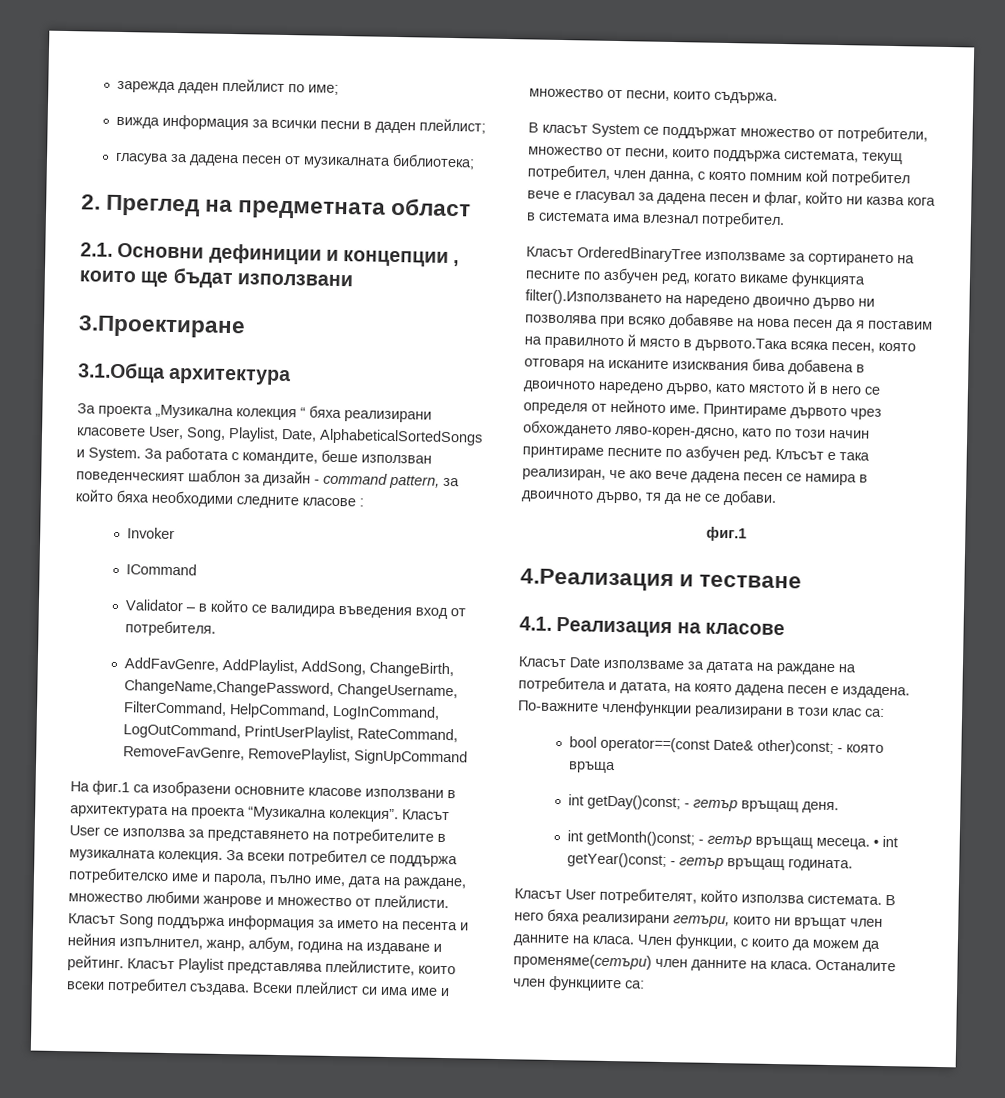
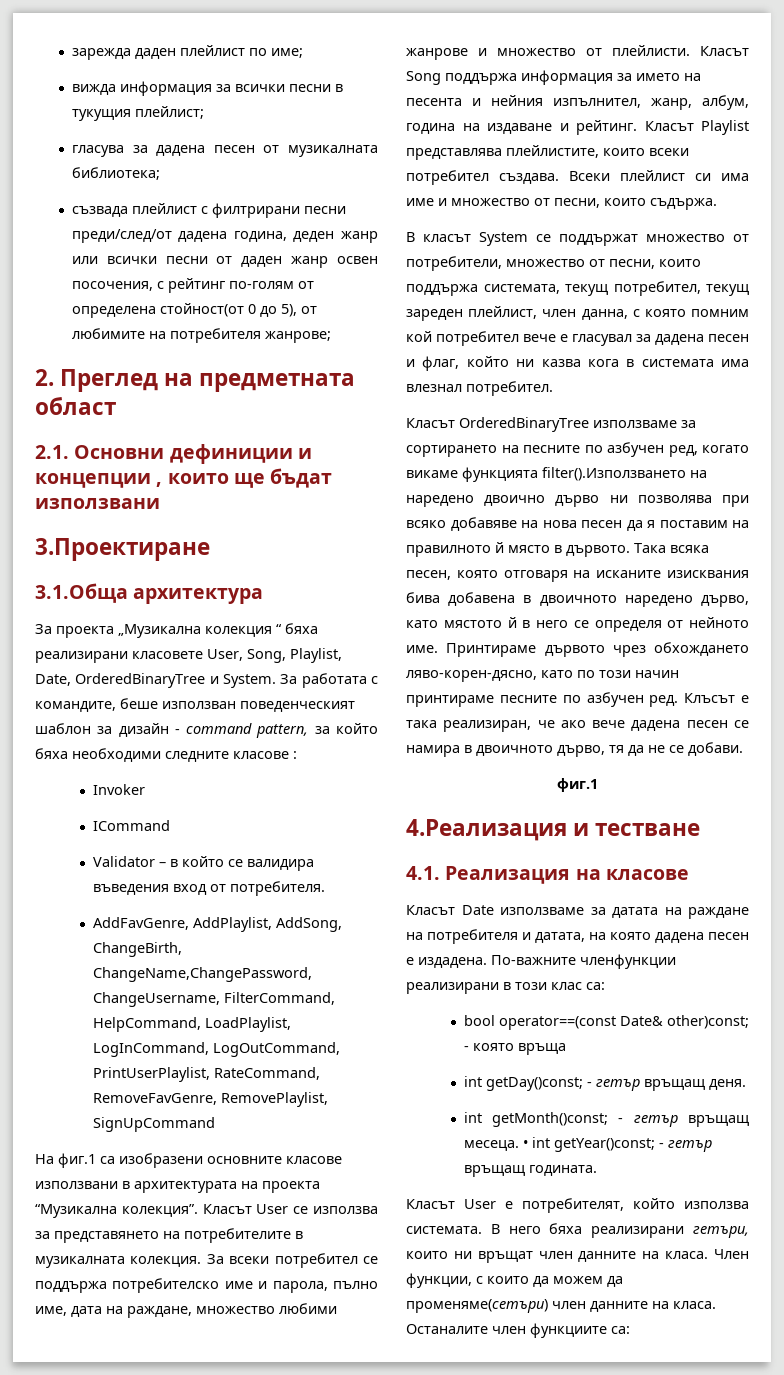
[374,121,416,134] даден -> [71,109,131,121] тукущия
(475, 161) none -> [71,203,346,218] [71,229,378,243] [71,256,378,268] [71,278,314,293] [71,303,317,318] [71,328,331,343] // съзвада плейлист с филтрирани песни преди/след/от дадена година, деден жанр или всички песни от даден жанр освен посочения, с рейтинг по-голям от определена стойност(от 0 до 5), от любимите на потребителя жанрове;
[319,428,483,446] AlphabeticalSortedSongs -> [75,673,206,688] OrderedBinaryTree
(330, 711) none -> [204,1017,291,1032] LoadPlaylist,
(610, 172) none -> [706,284,749,296] [406,306,538,321] текущ зареден плейлист,
[695,337,788,353] дървото.Така -> [566,543,666,557] дървото. Така
[518,676,606,693] потребитела -> [427,929,518,944] потребителя
(596, 894) none -> [505,1201,513,1209] е

